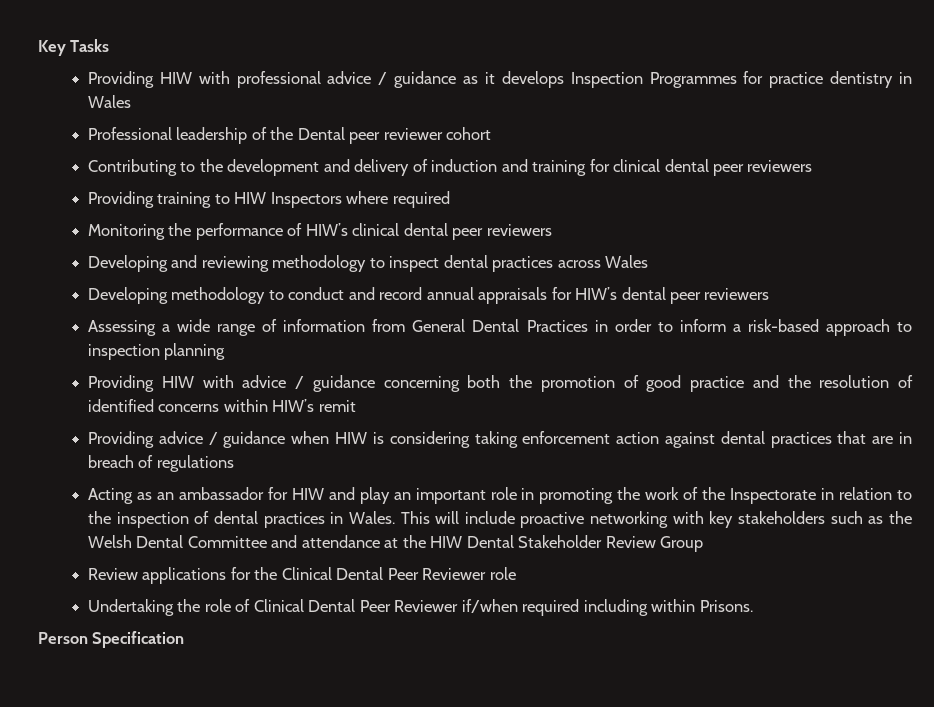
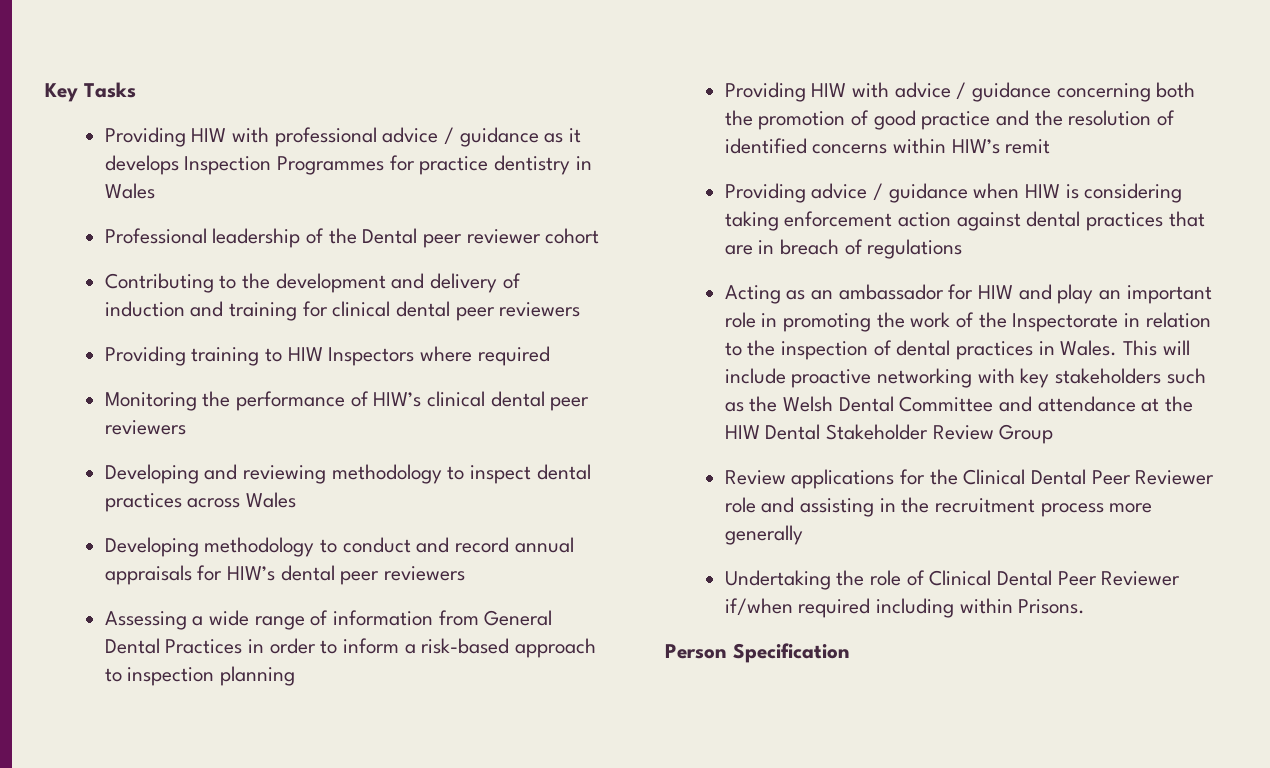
(516, 573) none -> [761,497,1153,517] [724,525,803,545] and assisting in the recruitment process more generally

